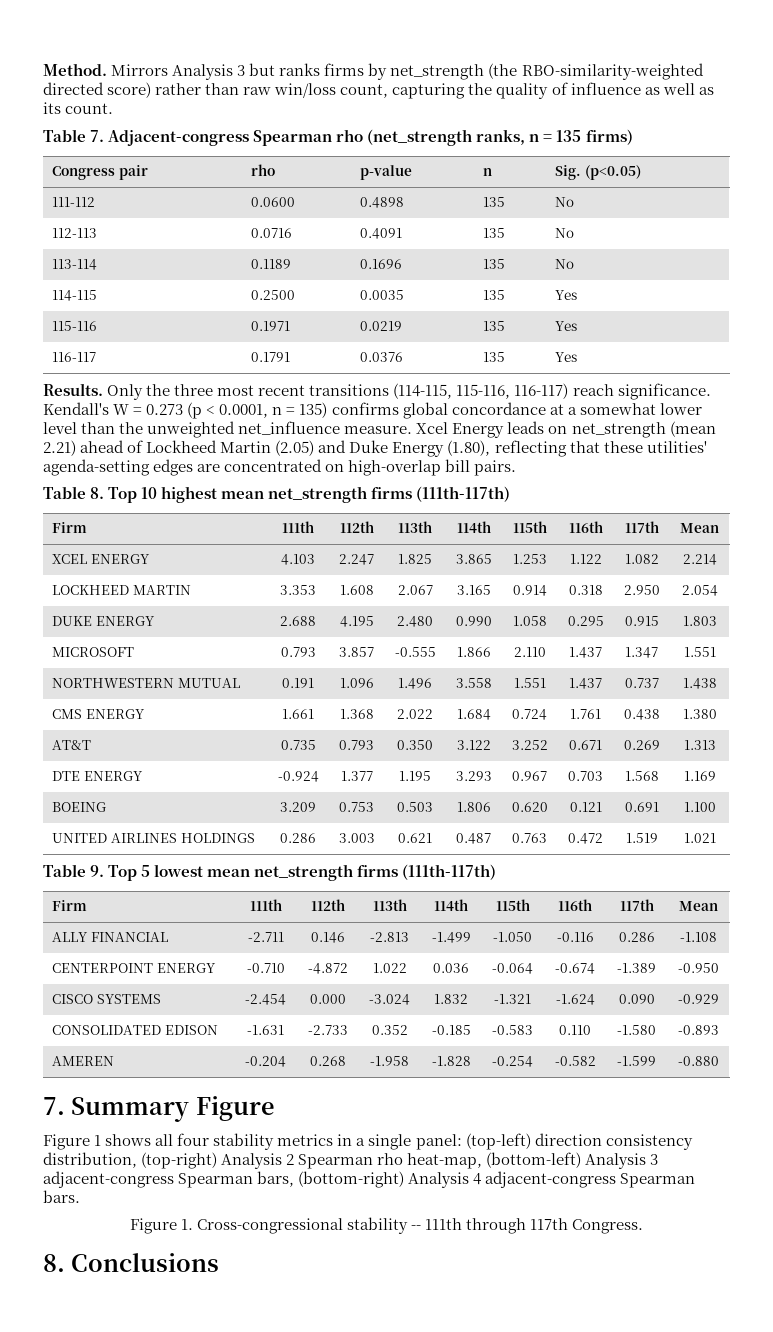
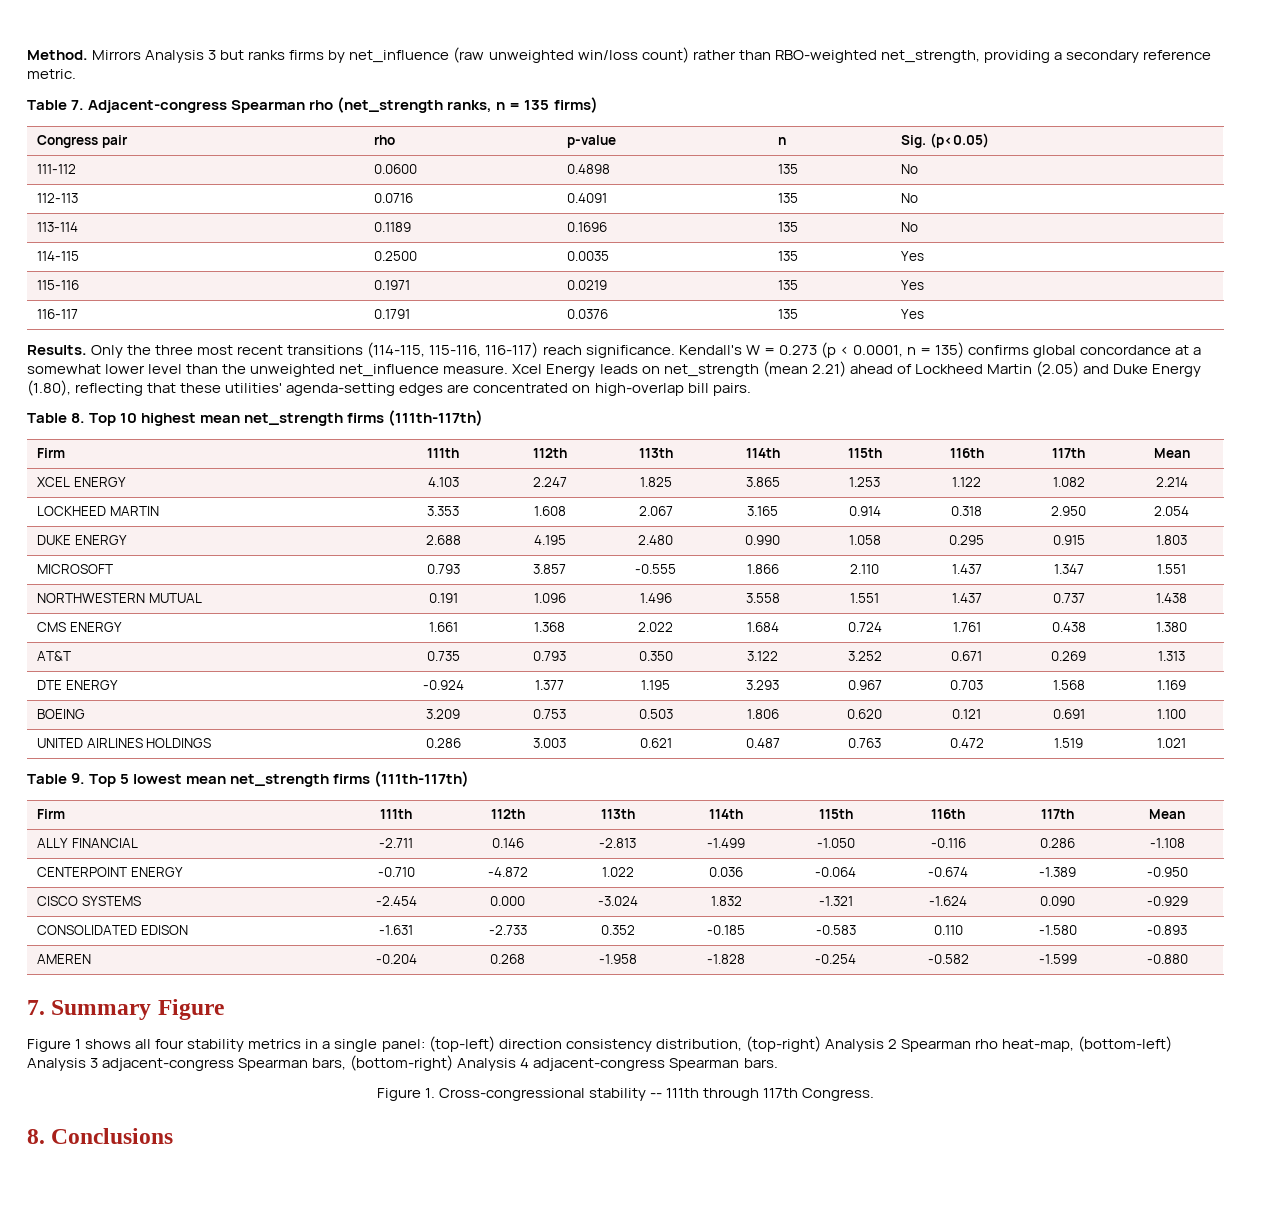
[390,63,704,80] [43,82,714,99] [43,102,114,114] net_strength (the RBO-similarity-weighted directed score) rather than raw win/loss count, capturing the quality of influence as well as its count. -> [349,47,1211,63] [27,69,76,79] net_influence (raw unweighted win/loss count) rather than RBO-weighted net_strength, providing a secondary reference metric.

